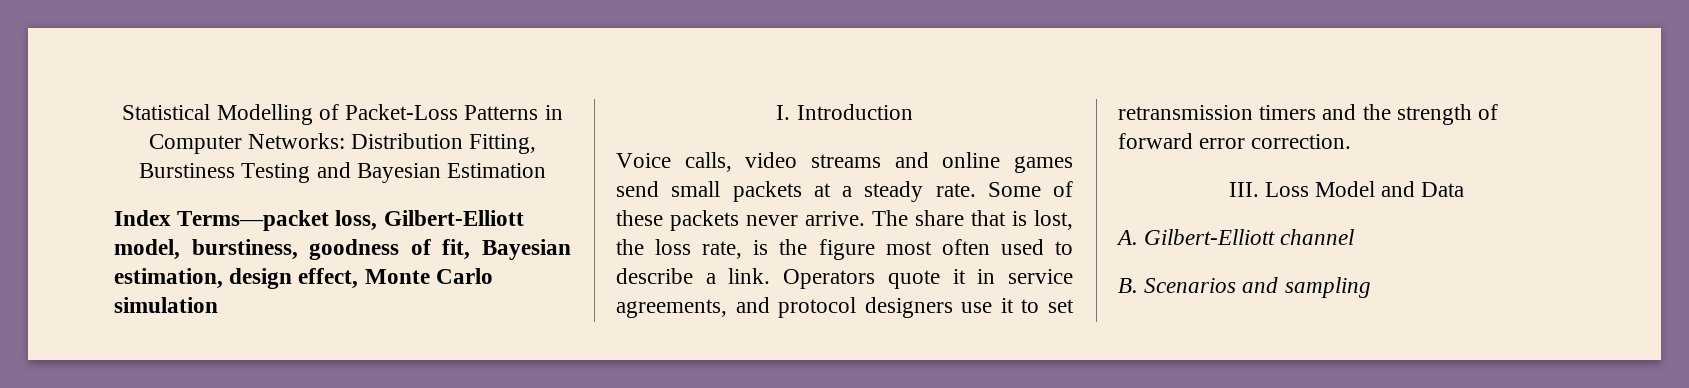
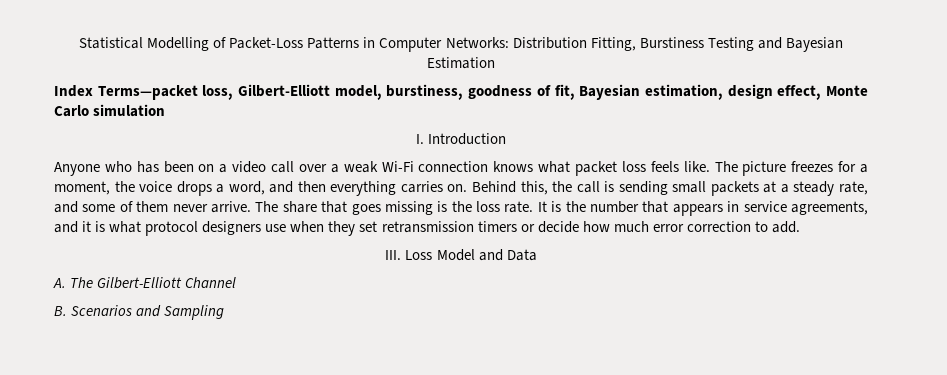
[616,152,1073,173] [616,181,659,197] Voice calls, video streams and online games send -> [54,161,868,176] [54,181,668,196] Anyone who has been on a video call over a weak Wi-Fi connection knows what packet loss feels like. The picture freezes for a moment, the voice drops a word, and then everything carries on. Behind this, the call is sending
[935,181,1073,197] [616,210,739,231] rate. Some of these packets -> [838,181,868,195] [54,201,169,213] rate, and some of them
[1012,210,1073,230] [616,239,1073,260] [616,268,966,289] is lost, the loss rate, is the figure most often used to describe a link. Operators quote it -> [351,201,723,216] goes missing is the loss rate. It is the number that appears
(770, 305) none -> [82,221,142,233] it is what
[1000,298,1040,313] it to -> [290,221,356,236] when they
[1322,104,1499,125] [1118,133,1352,149] and the strength of forward error correction. -> [520,221,800,233] or decide how much error correction to add.
[1144,229,1355,245] Gilbert-Elliott channel -> [70,277,237,289] The Gilbert-Elliott Channel
[1284,277,1371,298] sampling -> [164,305,225,320] Sampling

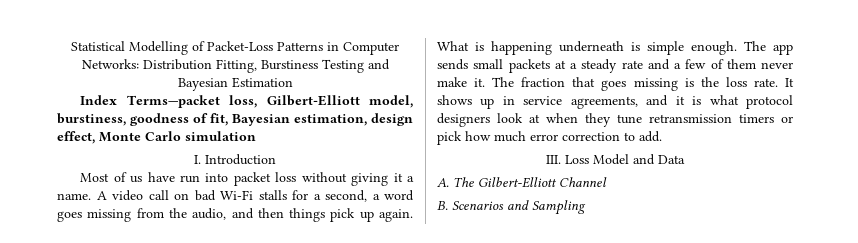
[54,161,868,176] [54,181,668,196] Anyone who has been on a video call over a weak Wi-Fi connection knows what packet loss feels like. The picture freezes for a moment, the voice drops a word, and then everything carries on. Behind this, the call is sending -> [80,172,415,186] [57,190,414,202] [57,208,414,222] [437,41,793,55] [437,59,468,70] Most of us have run into packet loss without giving it a name. A video call on bad Wi-Fi stalls for a second, a word goes missing from the audio, and then things pick up again. What is happening underneath is simple enough. The app sends
[838,181,868,195] [54,201,317,213] rate, and some of them never arrive. The share -> [621,59,793,70] [437,77,566,87] rate and a few of them never make it. The fraction
[551,201,723,216] is the number that appears -> [437,95,495,109] shows up
[265,224,287,232] use -> [497,113,540,123] look at
[359,221,378,232] set -> [617,114,642,124] tune
[537,221,579,233] decide -> [437,131,462,145] pick

